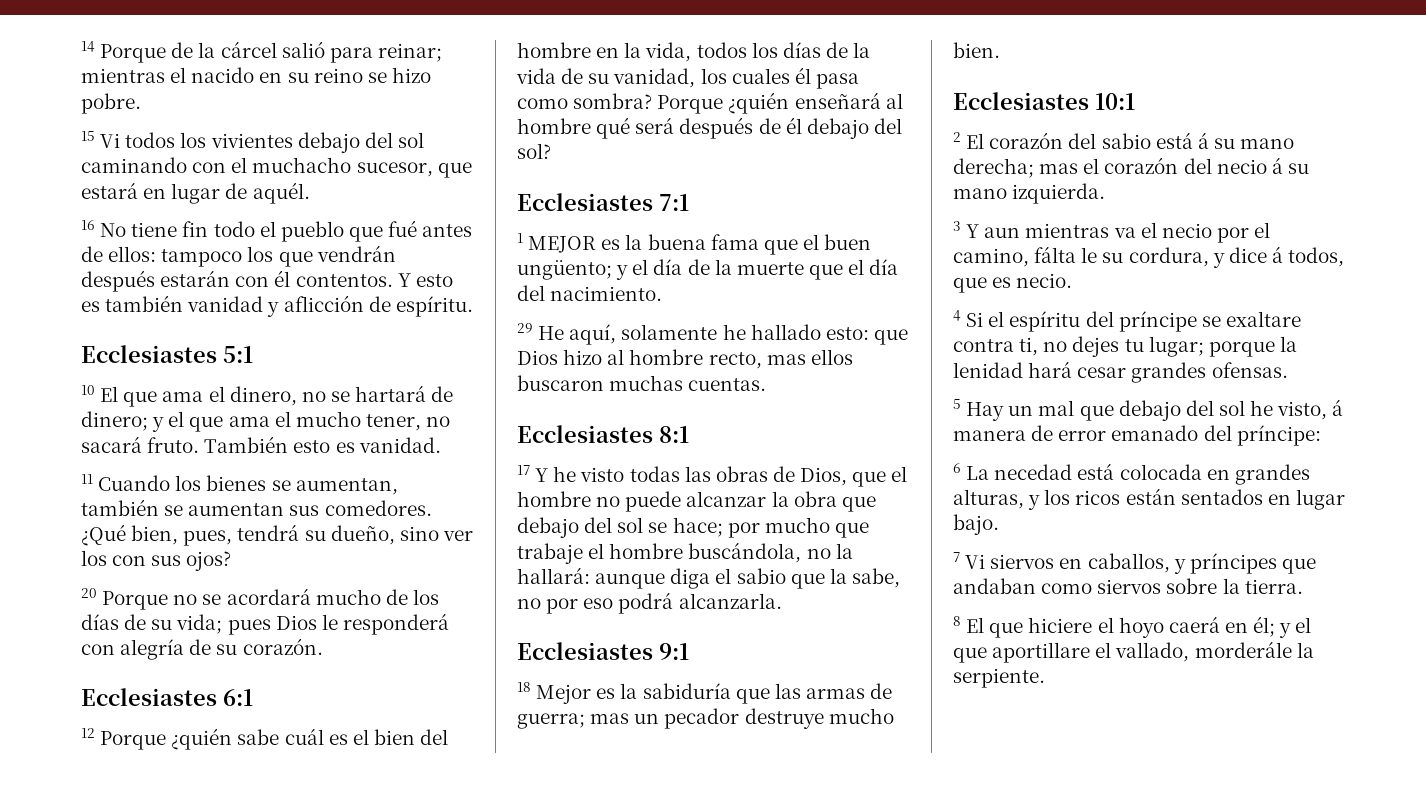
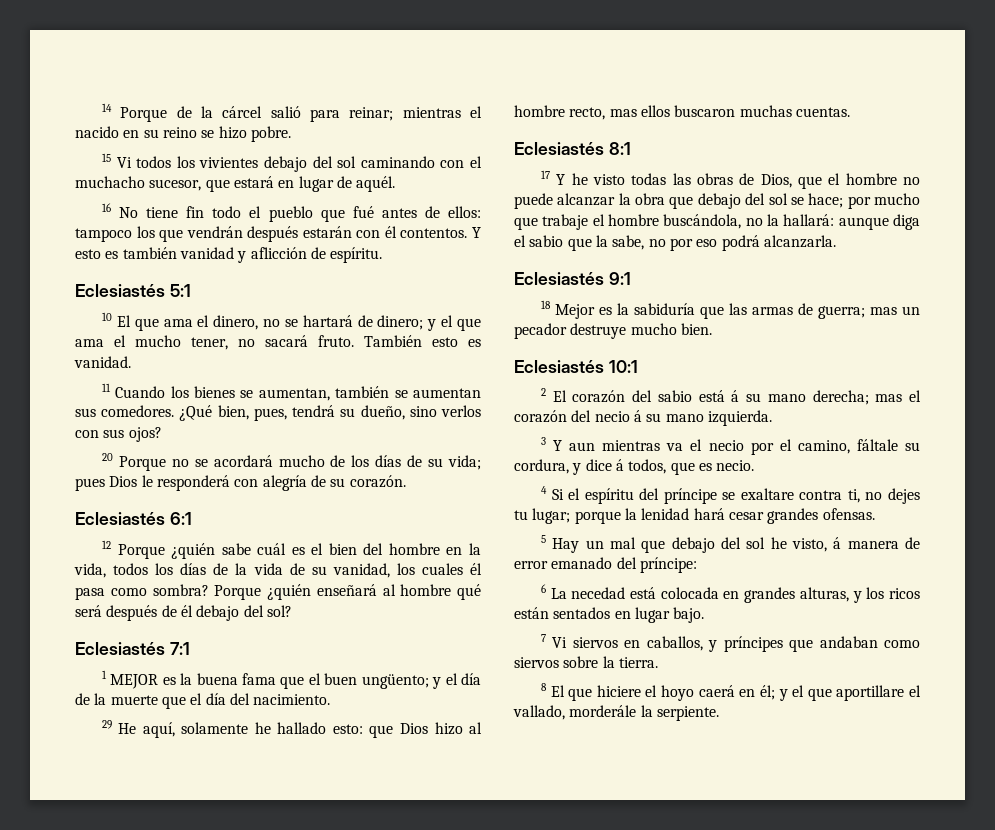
[81,345,217,363] Ecclesiastes -> [75,284,165,297] Eclesiastés
[442,530,473,541] [81,550,107,566] ver los -> [441,405,482,417] verlos
[81,688,217,706] Ecclesiastes -> [75,512,165,525] Eclesiastés
[517,193,653,211] Ecclesiastes -> [75,642,165,655] Eclesiastés
[517,425,653,443] Ecclesiastes -> [514,142,604,155] Eclesiastés
[517,642,653,660] Ecclesiastes -> [514,272,604,285] Eclesiastés
[953,92,1089,110] Ecclesiastes -> [514,360,604,373] Eclesiastés
[1034,246,1098,263] fálta le -> [856,439,898,451] fáltale

